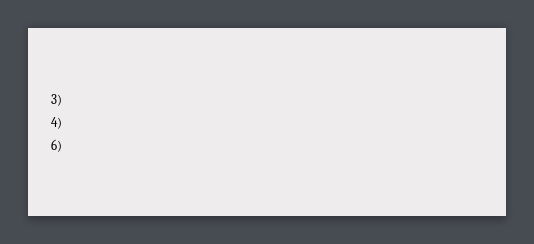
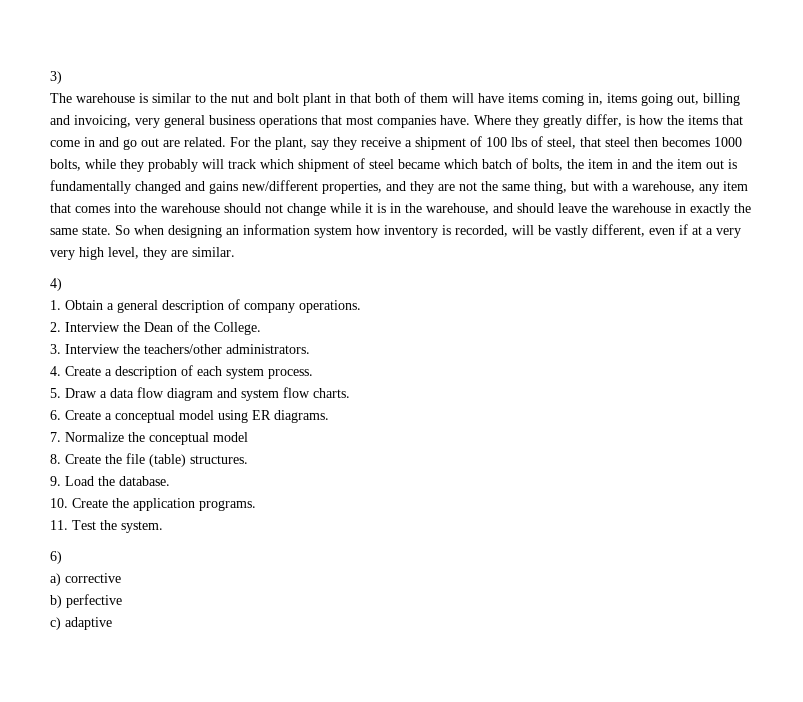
[51,117,62,129] [51,139,62,152] 4) // 6) -> [50,92,740,106] [50,114,743,128] [50,136,742,150] [50,158,737,172] [50,180,748,194] [50,203,751,216] [50,224,741,238] [50,247,235,260] [50,278,62,291] [50,299,361,313] [50,321,261,335] [50,344,310,354] [50,365,313,379] [50,387,350,401] [50,410,329,423] [50,432,248,445] [50,453,248,467] [50,476,170,486] [50,498,256,511] [50,520,163,533] [50,551,62,564] [50,573,121,586] [50,594,122,608] [50,617,112,630] The warehouse is similar to the nut and bolt plant in that both of them will have items coming in, items going out, billing and invoicing, very general business operations that most companies have. Where they greatly differ, is how the items that come in and go out are related. For the plant, say they receive a shipment of 100 lbs of steel, that steel then becomes 1000 bolts, while they probably will track which shipment of steel became which batch of bolts, the item in and the item out is fundamentally changed and gains new/different properties, and they are not the same thing, but with a warehouse, any item that comes into the warehouse should not change while it is in the warehouse, and should leave the warehouse in exactly the same state. So when designing an information system how inventory is recorded, will be vastly different, even if at a very very high level, they are similar. // 4) // 1. Obtain a general description of company operations. // 2. Interview the Dean of the College. // 3. Interview the teachers/other administrators. // 4. Create a description of each system process. // 5. Draw a data flow diagram and system flow charts. // 6. Create a conceptual model using ER diagrams. // 7. Normalize the conceptual model // 8. Create the file (table) structures. // 9. Load the database. // 10. Create the application programs. // 11. Test the system. // 6) // a) corrective // b) perfective // c) adaptive

